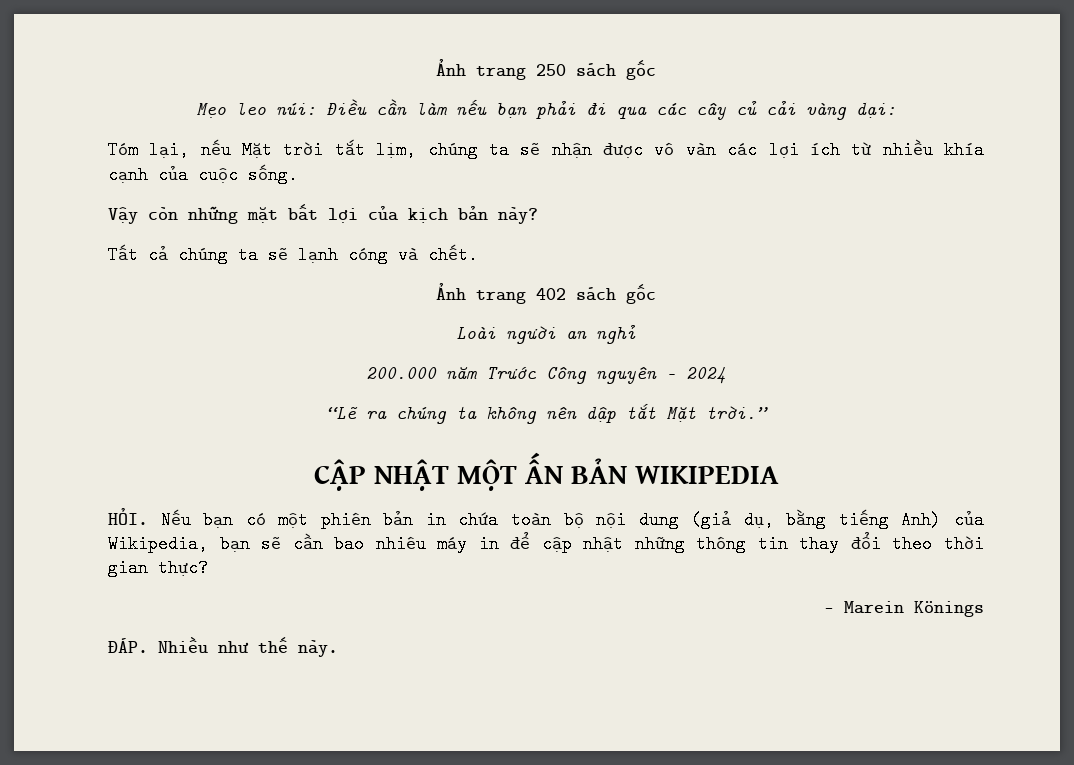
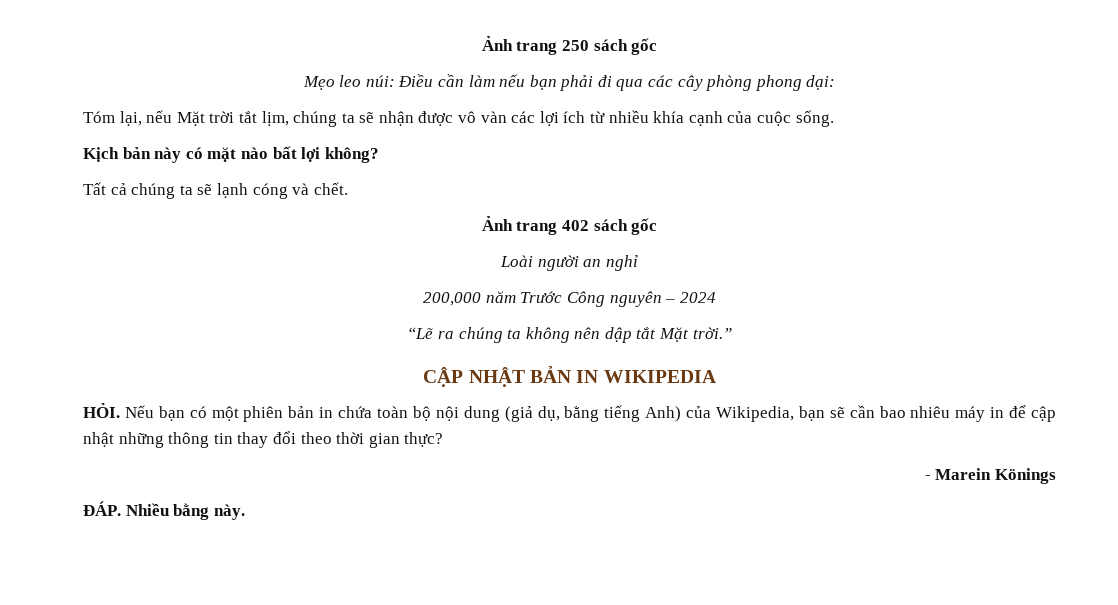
[736,101,847,120] củ cải vàng -> [706,75,802,91] phòng phong
[108,204,538,224] Vậy còn những mặt bất lợi của kịch bản này? -> [83,146,379,163] Kịch bản này có mặt nào bất lợi không?
[366,367,437,379] 200.000 -> [423,292,482,306] 200,000
[456,452,627,491] MỘT ẤN BẢN -> [530,366,599,383] BẢN IN
[218,637,288,653] như thế -> [173,503,210,520] bằng

